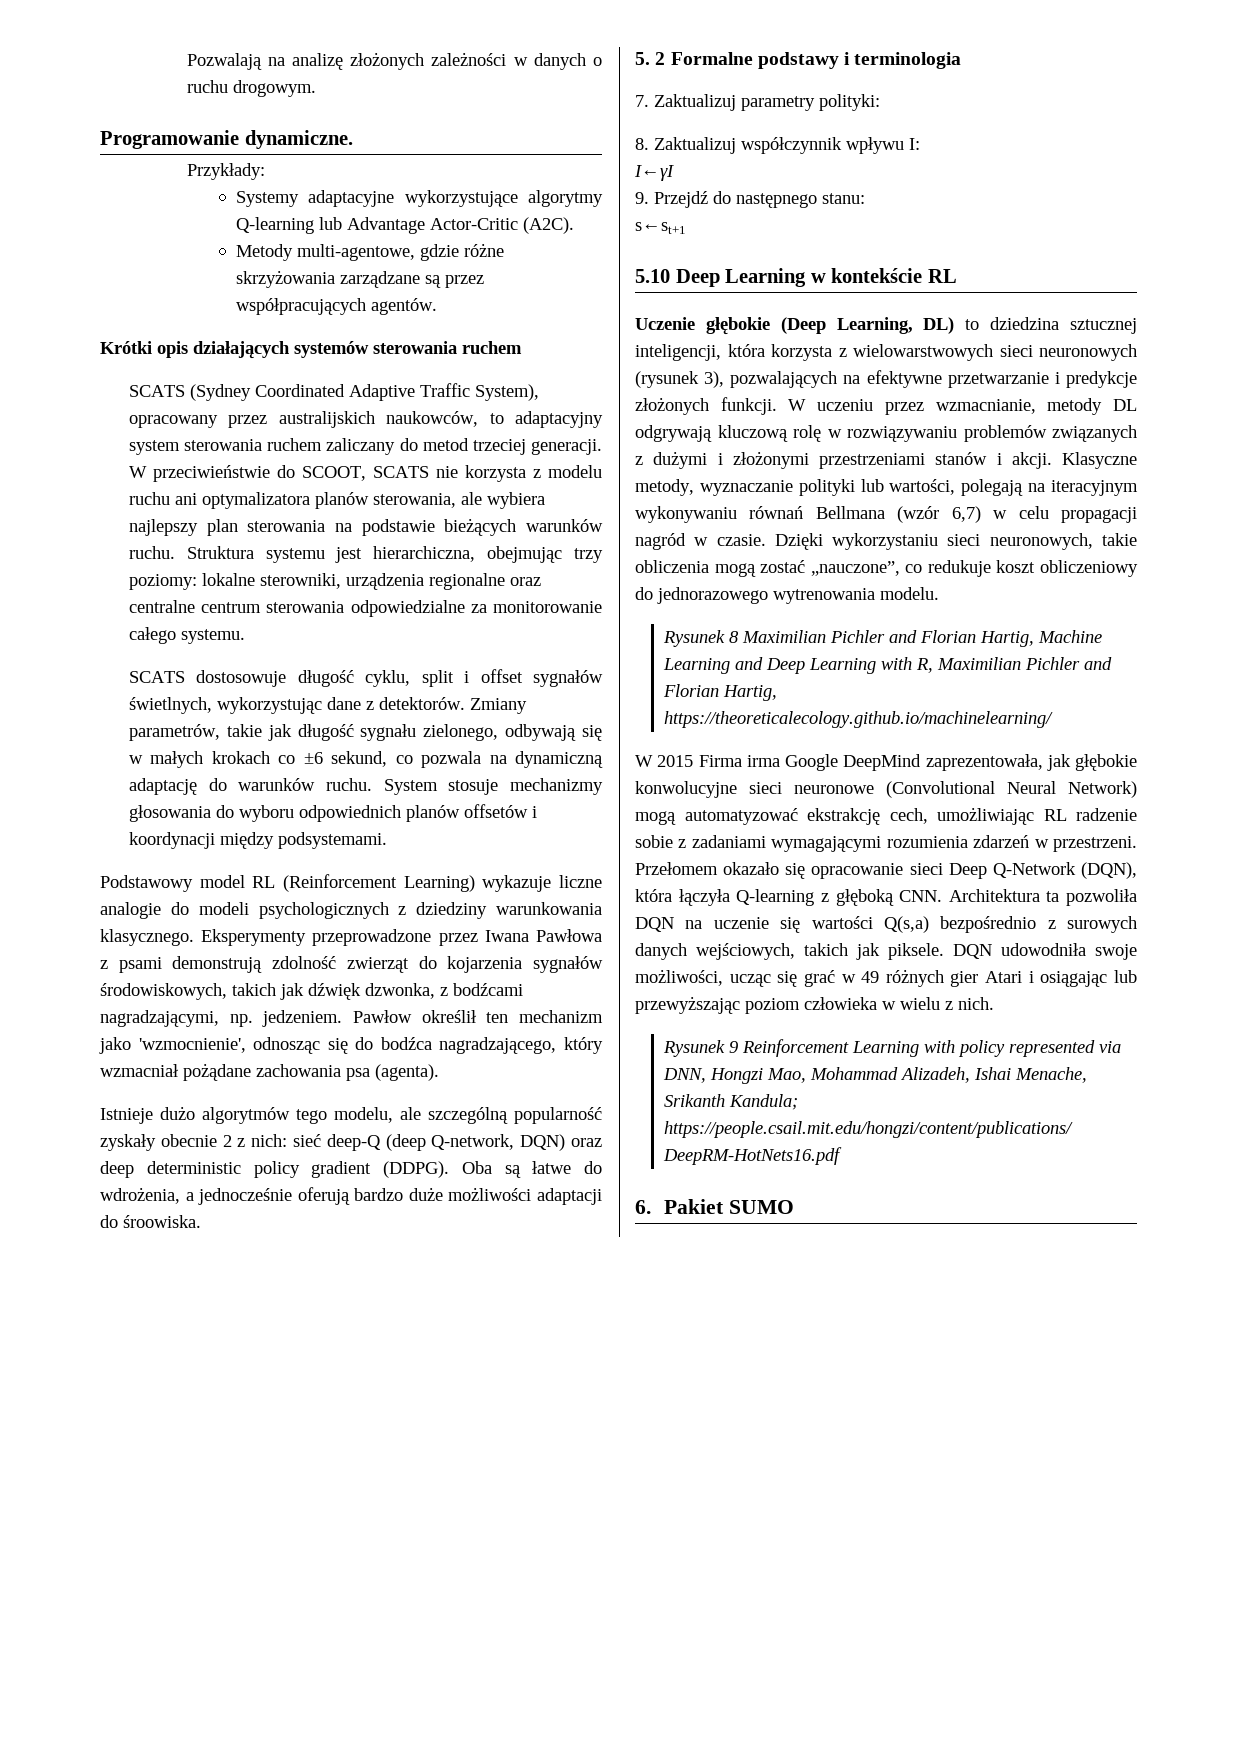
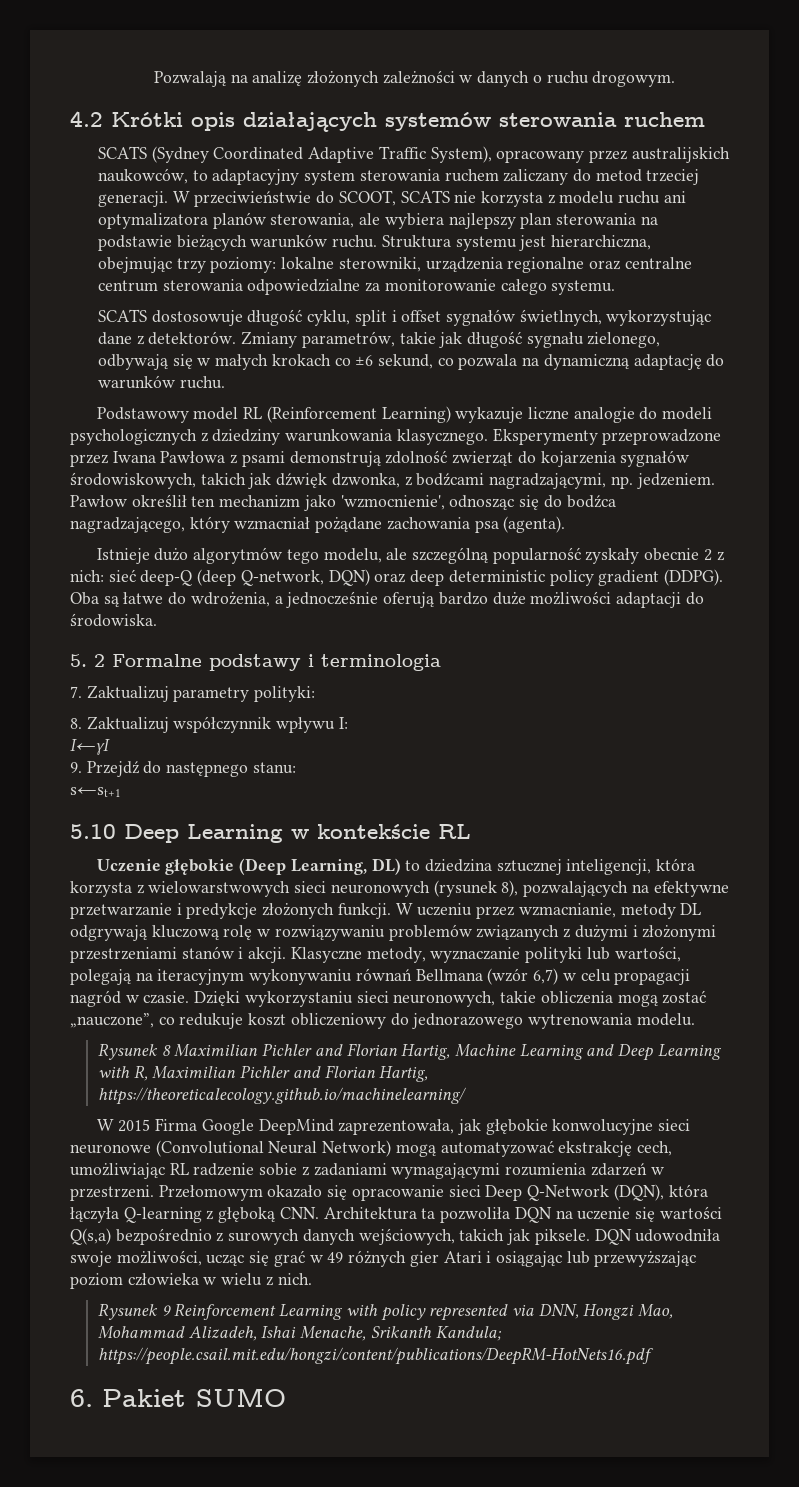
[100,130,353,149] [186,163,265,180] [235,190,603,207] [235,217,574,234] [235,243,504,261] [235,270,484,288] [235,298,437,315] Programowanie dynamiczne. // Przykłady: // Systemy adaptacyjne wykorzystujące algorytmy Q-learning lub Advantage Actor-Critic (A2C). // Metody multi-agentowe, gdzie różne skrzyżowania zarządzane są przez współpracujących agentów. // -> [70,111,103,127] 4.2
[383,778,603,795] [128,804,537,822] [128,832,387,849] System stosuje mechanizmy głosowania do wyboru odpowiednich planów offsetów i koordynacji między podsystemami. -> (225, 382) none
[123,1215,201,1228] śroowiska. -> [70,613,157,627] środowiska.
[704,371,725,388] 3), -> [501,880,519,897] 8),
[746,755,780,767] irma -> (198, 1124) none
[635,862,718,875] Przełomem -> [158,1185,263,1201] Przełomowym

